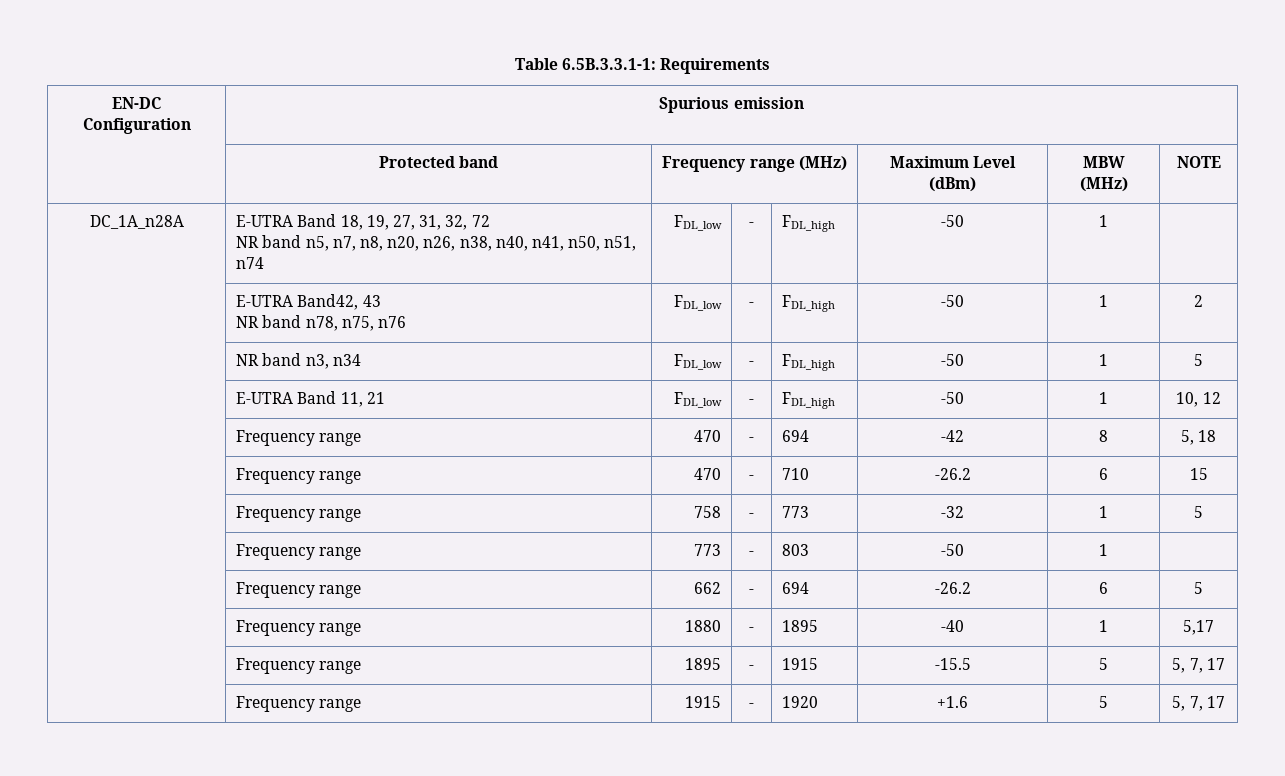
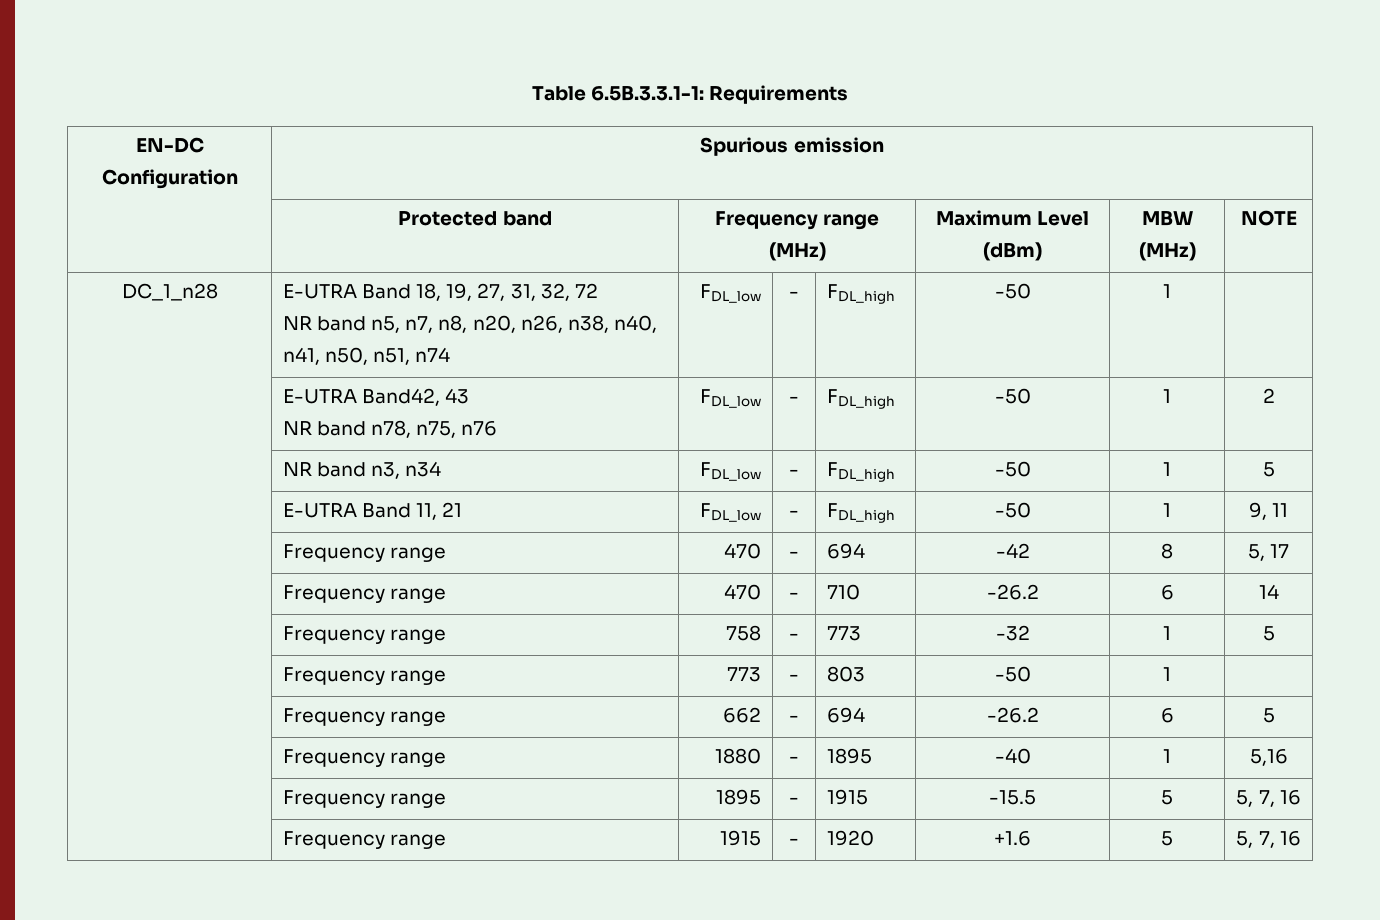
[89,215,184,229] DC_1A_n28A -> [121,283,218,301] DC_1_n28
[1176,392,1221,407] 10, 12 -> [1248,502,1289,520] 9, 11
[1198,430,1217,442] 18 -> [1270,544,1290,558] 17
[1189,468,1208,480] 15 -> [1258,584,1279,599] 14
[1183,620,1214,635] 5,17 -> [1249,749,1288,766] 5,16
[1206,658,1225,670] 17 -> [1279,790,1301,805] 16
[1206,696,1225,708] 17 -> [1279,831,1301,846] 16

